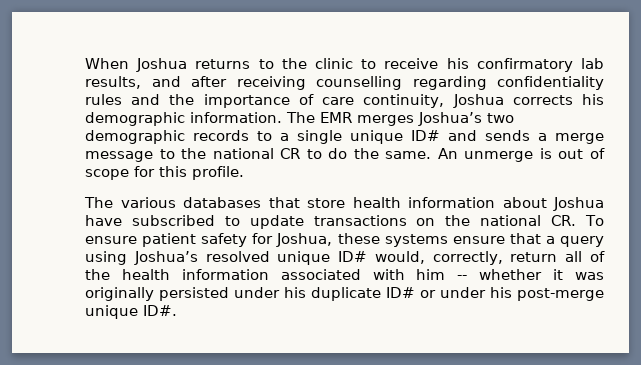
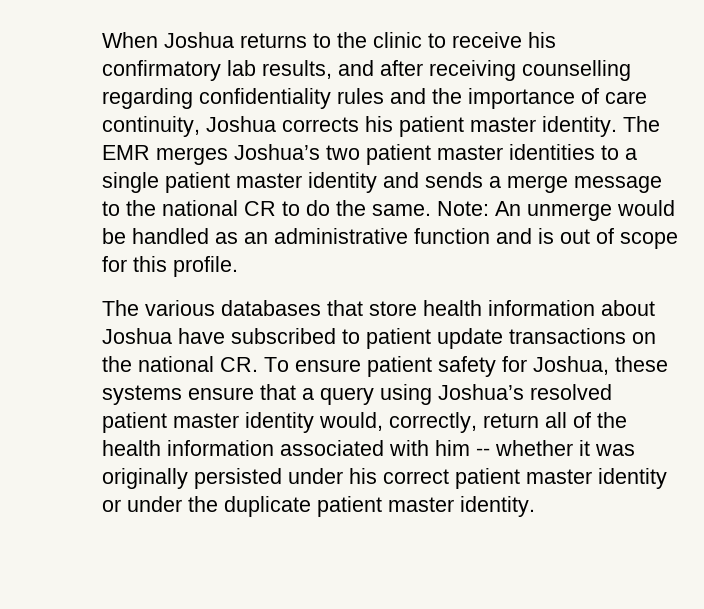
[85,112,282,126] demographic information. -> [399,116,617,137] patient master identity.
[85,130,440,144] demographic records to a single unique ID# -> [366,144,637,165] [102,172,377,193] patient master identities to a single patient master identity
(432, 155) none -> [437,201,489,216] Note:
(534, 156) none -> [617,200,675,216] [102,228,532,244] would be handled as an administrative function and
(240, 221) none -> [366,328,431,349] patient
[277,251,368,265] unique ID# -> [102,412,314,433] patient master identity
[311,287,604,301] [85,305,177,319] duplicate ID# or under his post-merge unique ID#. -> [383,468,667,489] [102,496,535,517] correct patient master identity or under the duplicate patient master identity.

